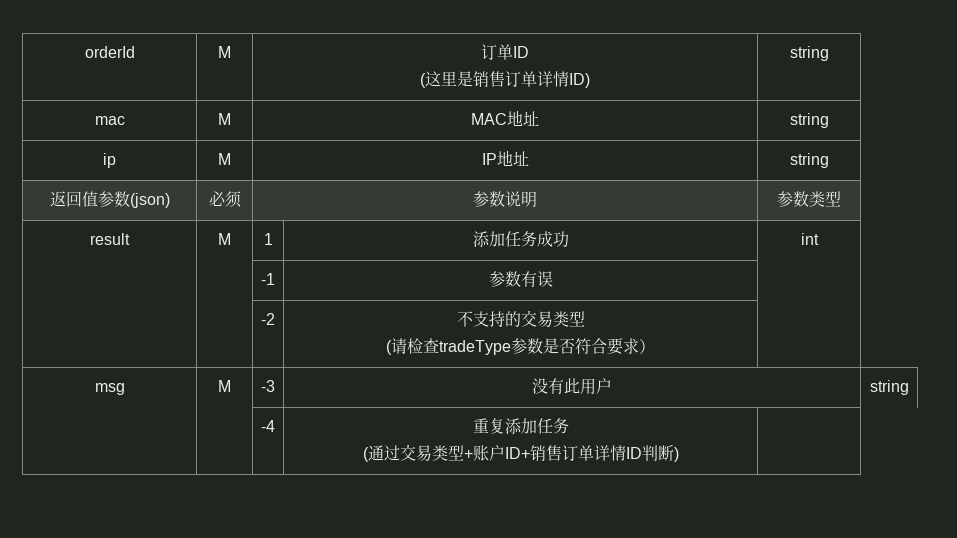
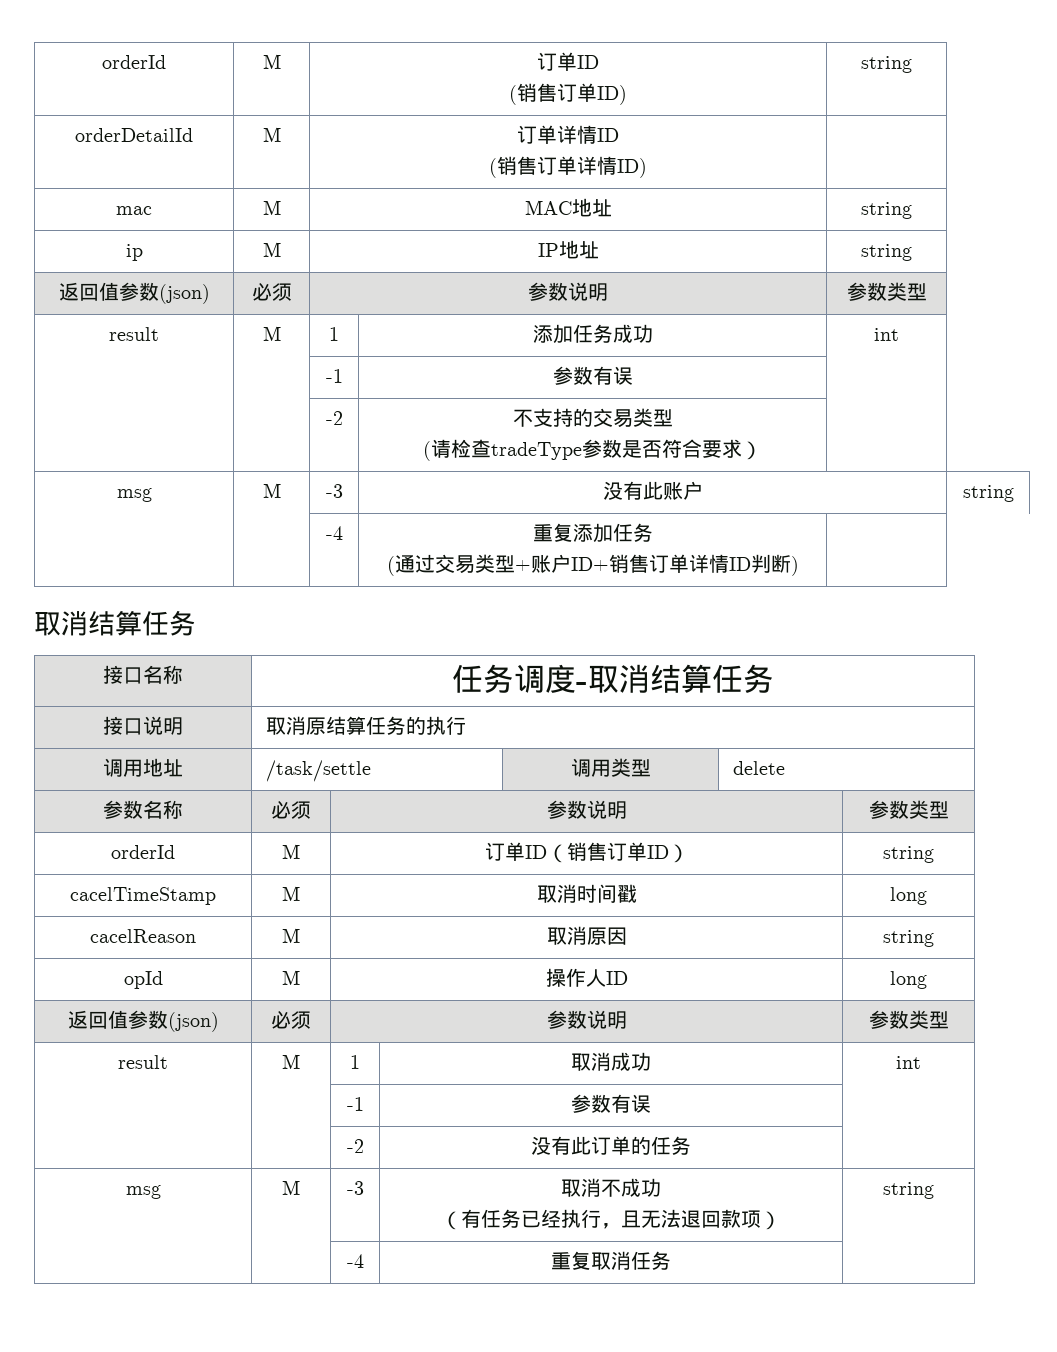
[425,71,473,87] 这里是 -> [517,83,627,105] [861,56,912,73] [75,128,193,142] [262,127,281,142] [517,125,619,144] [489,158,497,178] 销售订单ID) | string // orderDetailId | M | 订单详情ID // (
[789,46,829,61] string -> (647, 168) none
[580,378,596,395] 用 -> [662,481,683,500] 账
(679, 454) none -> [34,610,196,636] [103,665,183,684] [452,664,774,693] [103,716,183,735] [266,716,467,735] [103,758,183,777] [266,760,372,782] [570,758,651,777] [733,761,786,775] [103,800,183,819] [271,801,311,819] [546,800,627,819] [868,800,949,819] [111,845,175,859] [282,844,300,859] [484,842,689,863] [883,846,934,863] [70,887,216,905] [282,886,300,901] [536,884,637,903] [890,887,927,905] [90,929,196,943] [282,928,300,943] [546,926,627,945] [883,930,934,947] [123,971,163,989] [282,970,300,985] [545,968,628,987] [890,971,927,989] [67,1010,219,1032] [271,1011,311,1029] [546,1010,627,1029] [868,1010,949,1029] [118,1055,168,1069] [282,1054,300,1069] [350,1055,360,1069] [570,1052,651,1071] [896,1056,921,1069] [346,1097,364,1111] [570,1094,651,1113] [346,1139,364,1153] [531,1136,691,1155] [125,1185,161,1199] [282,1180,300,1195] [346,1181,364,1195] [561,1178,661,1197] [441,1209,781,1230] [883,1182,934,1199] [346,1254,364,1268] [551,1251,671,1270] // 取消结算任务 // 接口名称 | 任务调度-取消结算任务 // 接口说明 | 取消原结算任务的执行 // 调用地址 | /task/settle | 调用类型 | delete // 参数名称 | 必须 | 参数说明 | 参数类型 // orderId | M | 订单ID（销售订单ID） | string // cacelTimeStamp | M | 取消时间戳 | long // cacelReason | M | 取消原因 | string // opId | M | 操作人ID | long // 返回值参数(json) | 必须 | 参数说明 | 参数类型 // result | M | 1 | 取消成功 | int // | | -1 | 参数有误 | // | | -2 | 没有此订单的任务 | // msg | M | -3 | 取消不成功 // （有任务已经执行，且无法退回款项） | string // | | -4 | 重复取消任务 |

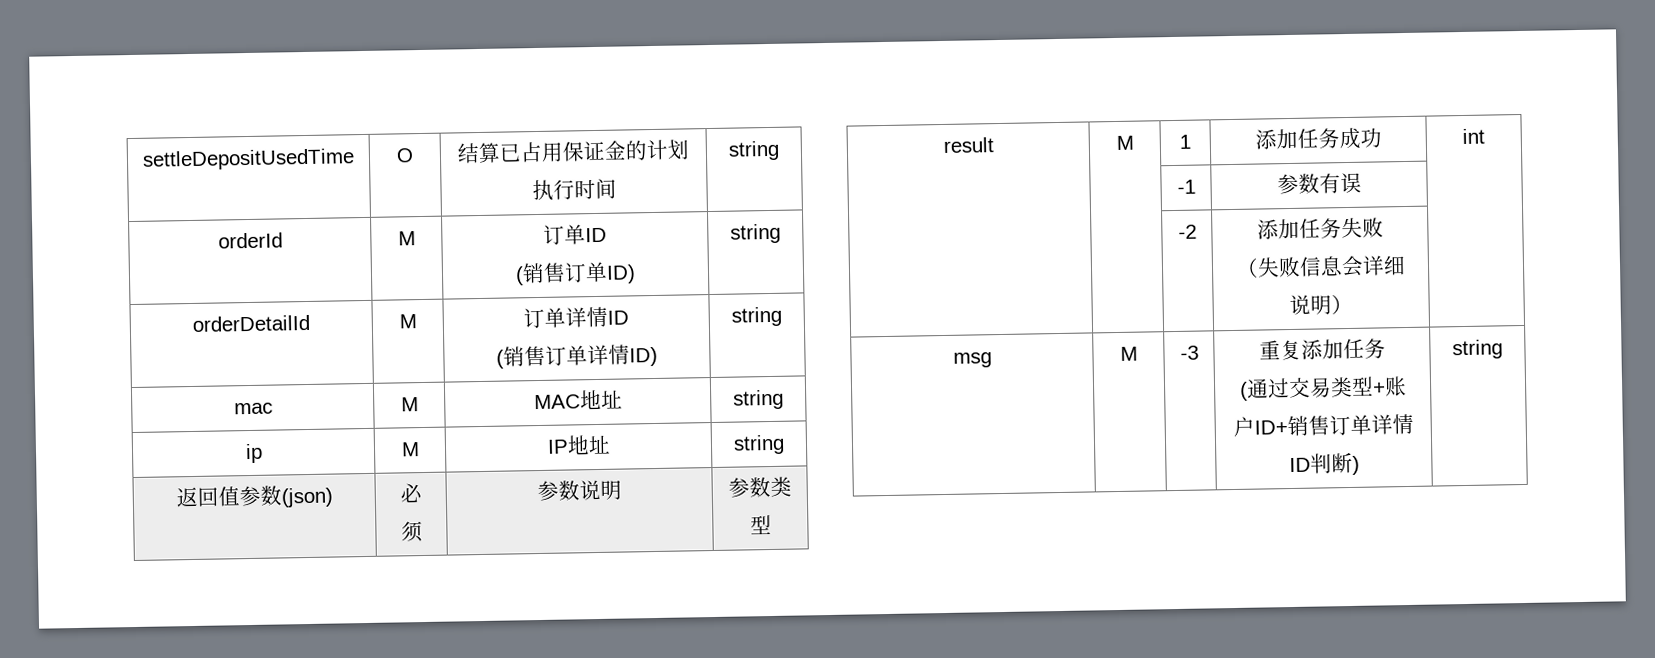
(102, 62) none -> [142,148,355,171] [396,148,414,163] [457,139,690,164] [531,178,617,202] [728,140,780,161] settleDepositUsedTime | O | 结算已占用保证金的计划执行时间 | string //
(647, 168) none -> [731,306,782,327] string
[512,408,673,428] [423,439,742,461] 不支持的交易类型 // (请检查tradeType参数是否符合要求 -> [1256,217,1384,240] [1235,255,1406,278] [1289,294,1332,316] 添加任务失败 // （失败信息会详细说明
[602,481,703,500] [962,485,1014,502] [325,526,343,540] | 没有此账户 | string // | | -4 -> (1199, 352) none
[34,610,196,636] [103,665,183,684] [452,664,774,693] [103,716,183,735] [266,716,467,735] [103,758,183,777] [266,760,372,782] [570,758,651,777] [733,761,786,775] [103,800,183,819] [271,801,311,819] [546,800,627,819] [868,800,949,819] [111,845,175,859] [282,844,300,859] [484,842,689,863] [883,846,934,863] [70,887,216,905] [282,886,300,901] [536,884,637,903] [890,887,927,905] [90,929,196,943] [282,928,300,943] [546,926,627,945] [883,930,934,947] [123,971,163,989] [282,970,300,985] [545,968,628,987] [890,971,927,989] [67,1010,219,1032] [271,1011,311,1029] [546,1010,627,1029] [868,1010,949,1029] [118,1055,168,1069] [282,1054,300,1069] [350,1055,360,1069] [570,1052,651,1071] [896,1056,921,1069] [346,1097,364,1111] [570,1094,651,1113] [346,1139,364,1153] [531,1136,691,1155] [125,1185,161,1199] [282,1180,300,1195] [346,1181,364,1195] [561,1178,661,1197] [441,1209,781,1230] [883,1182,934,1199] [346,1254,364,1268] [551,1251,671,1270] // 取消结算任务 // 接口名称 | 任务调度-取消结算任务 // 接口说明 | 取消原结算任务的执行 // 调用地址 | /task/settle | 调用类型 | delete // 参数名称 | 必须 | 参数说明 | 参数类型 // orderId | M | 订单ID（销售订单ID） | string // cacelTimeStamp | M | 取消时间戳 | long // cacelReason | M | 取消原因 | string // opId | M | 操作人ID | long // 返回值参数(json) | 必须 | 参数说明 | 参数类型 // result | M | 1 | 取消成功 | int // | | -1 | 参数有误 | // | | -2 | 没有此订单的任务 | // msg | M | -3 | 取消不成功 // （有任务已经执行，且无法退回款项） | string // | | -4 | 重复取消任务 | -> [1452,339,1503,360] string

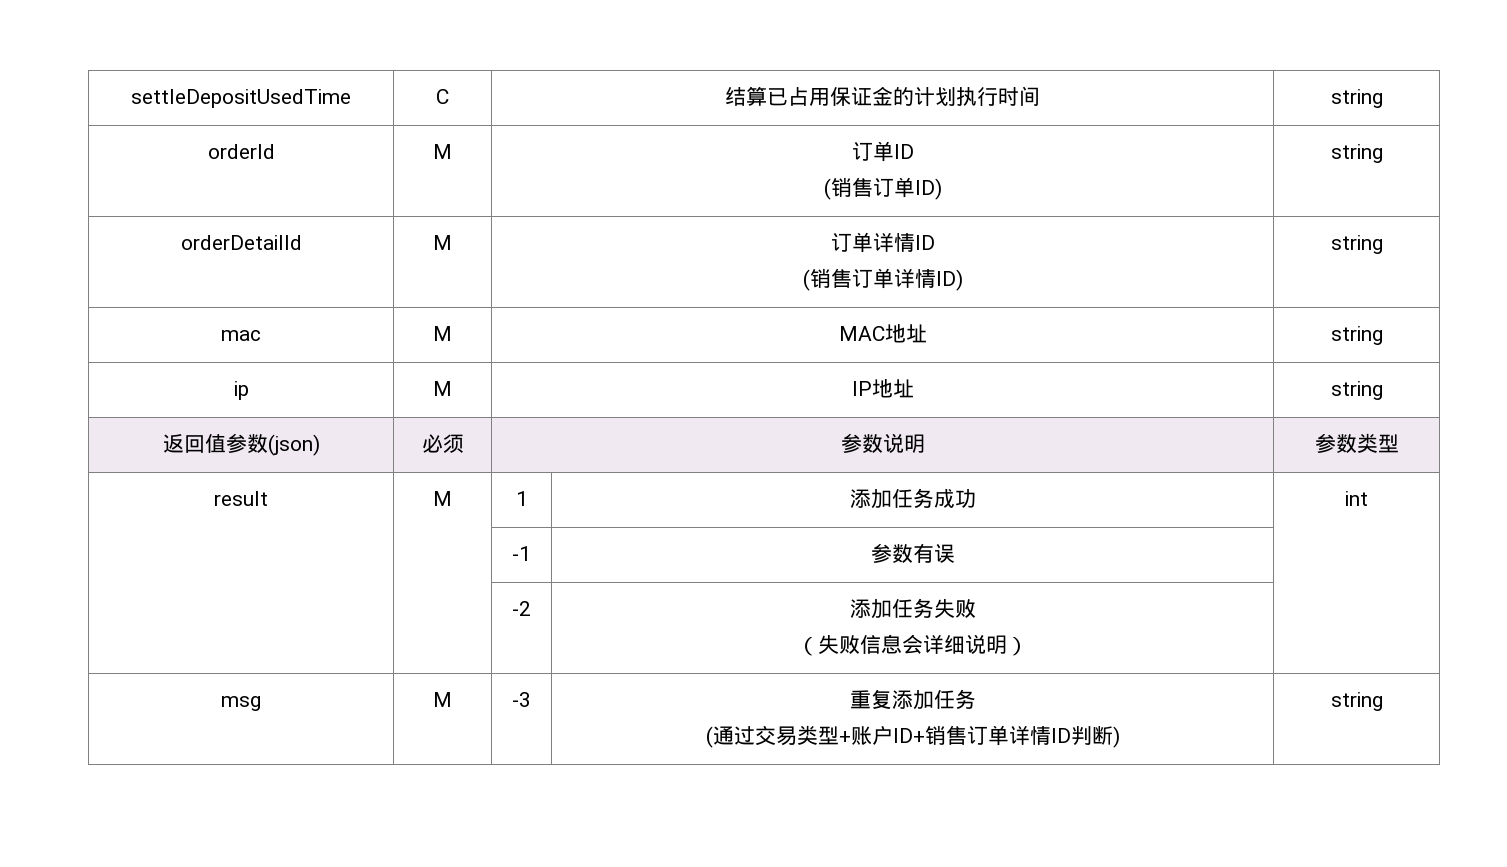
[396,148,414,163] O -> [436,89,449,104] C

